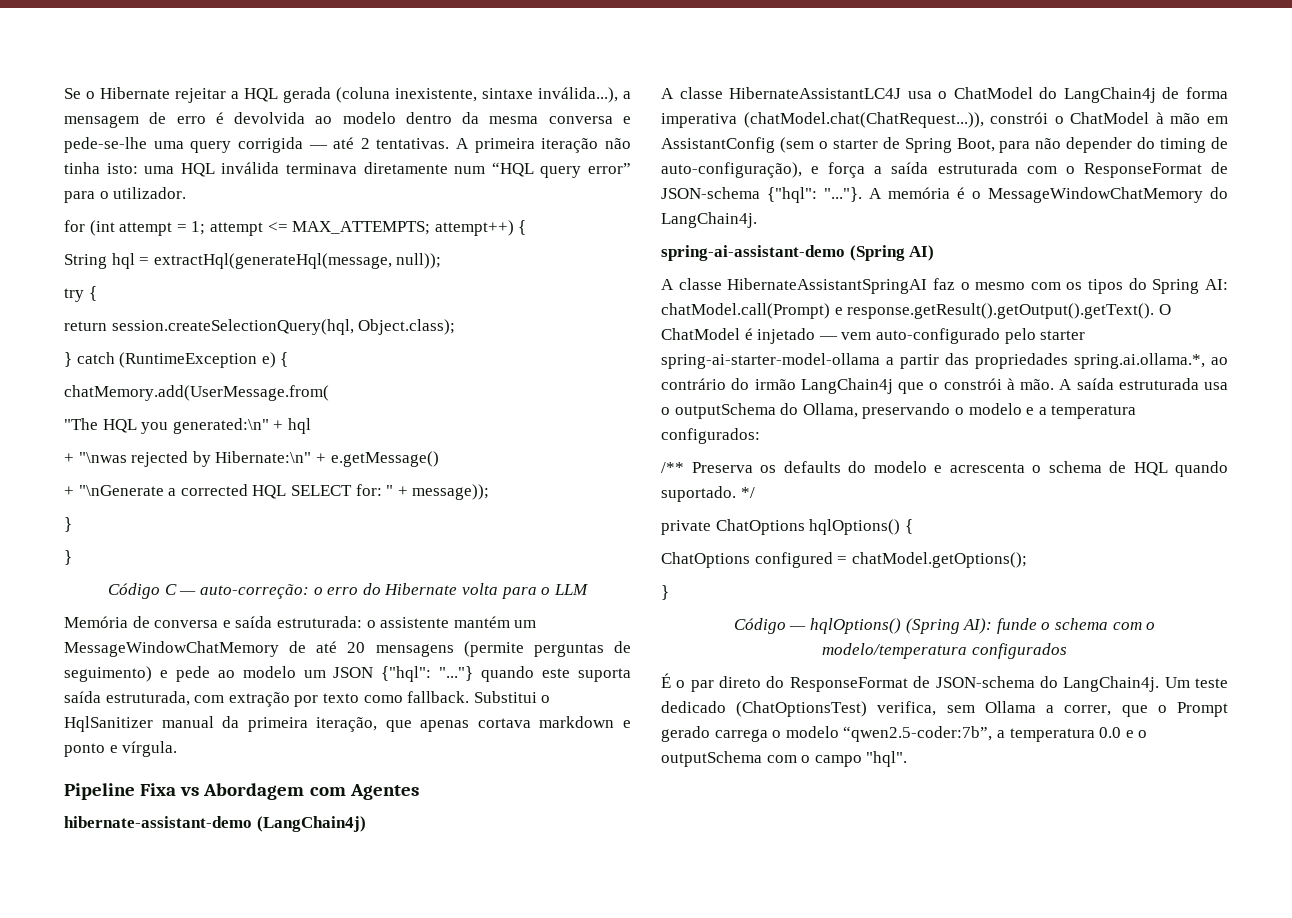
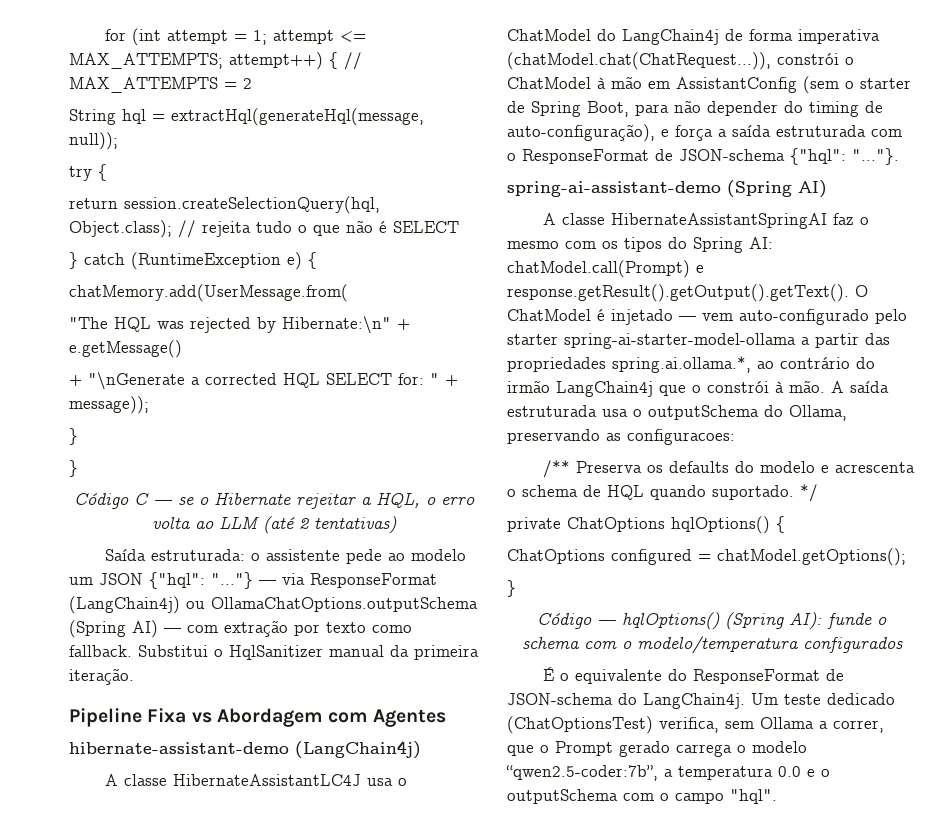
[64,87,631,103] [64,112,631,128] [64,137,631,153] [64,162,631,178] [64,187,187,203] Se o Hibernate rejeitar a HQL gerada (coluna inexistente, sintaxe inválida...), a mensagem de erro é devolvida ao modelo dentro da mesma conversa e pede-se-lhe uma query corrigida — até 2 tentativas. A primeira iteração não tinha isto: uma HQL inválida terminava diretamente num “HQL query error” para o utilizador. // -> (104, 35) none
(527, 227) none -> [344,52,362,70] [69,77,252,93] // MAX_ATTEMPTS = 2
(456, 327) none -> [178,220,459,238] // rejeita tudo o que não é SELECT
[141,418,311,434] [64,452,127,463] you generated:\n" + hql // + "\nwas -> [157,321,184,329] was
[200,583,588,599] [64,616,537,628] [64,641,631,657] [64,666,168,682] auto-correção: o erro do Hibernate volta para o LLM // Memória de conversa e saída estruturada: o assistente mantém um MessageWindowChatMemory de até 20 mensagens (permite perguntas de seguimento) e -> [177,492,475,509] [151,516,397,534] [104,549,340,561] se o Hibernate rejeitar a HQL, o erro volta ao LLM (até 2 tentativas) // Saída estruturada: o assistente
[481,666,632,682] [64,691,190,706] quando este suporta saída estruturada, -> [259,573,437,588] [69,596,478,614] [69,620,181,638] — via ResponseFormat (LangChain4j) ou OllamaChatOptions.outputSchema (Spring AI) —
[316,716,631,732] [64,741,178,757] iteração, que apenas cortava markdown e ponto e vírgula. -> [69,668,134,685] iteração.
[869,187,1228,203] [661,212,757,228] A memória é o MessageWindowChatMemory do LangChain4j. -> (899, 156) none
[954,403,1137,419] [661,428,760,444] o modelo e a temperatura configurados: -> [606,429,735,445] as configuracoes:
[690,676,762,692] par direto -> [574,669,662,684] equivalente

